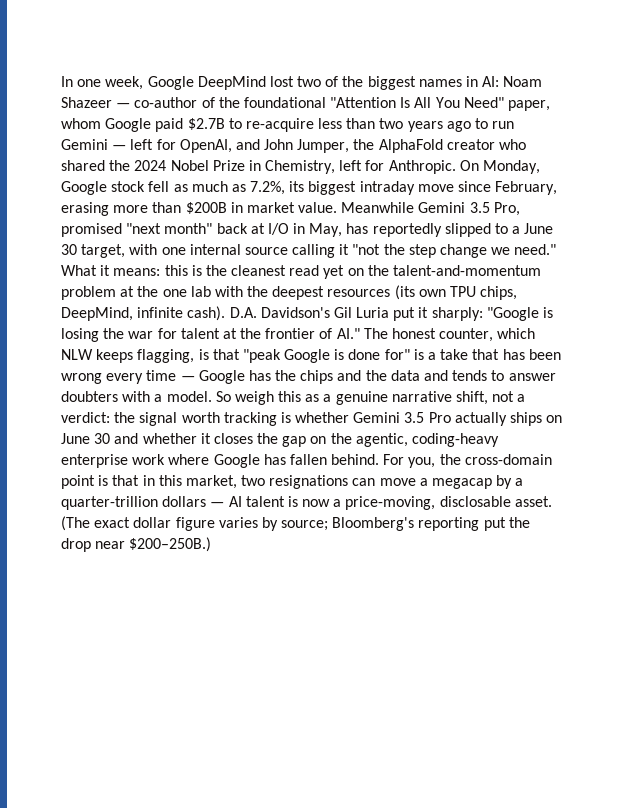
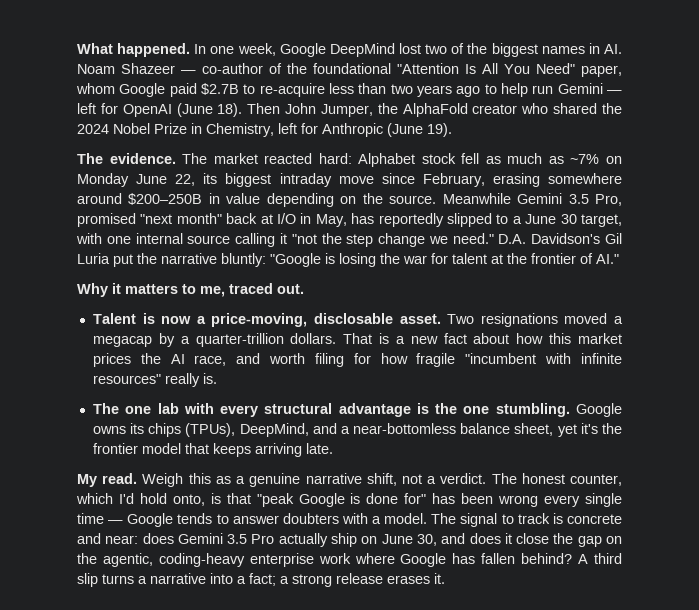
(61, 81) none -> [77,43,191,57] What happened.
[482,76,500,87] AI: -> [604,44,623,54] AI.
(489, 123) none -> [500,83,528,97] help
[179,139,260,153] OpenAI, and -> [122,103,281,117] OpenAI (June 18). Then
[388,160,541,174] [61,181,107,195] Anthropic. On Monday, Google -> [322,123,452,137] [77,153,416,167] Anthropic (June 19). // The evidence. The market reacted hard: Alphabet
[250,181,286,195] 7.2%, -> [570,154,623,164] [77,173,196,187] ~7% on Monday June 22,
[113,202,338,214] more than $200B in market value. -> [548,173,622,184] [77,193,437,207] somewhere around $200–250B in value depending on the source.
[61,265,542,279] [61,285,518,300] [61,306,226,321] What it means: this is the cleanest read yet on the talent-and-momentum problem at the one lab with the deepest resources (its own TPU chips, DeepMind, infinite cash). -> (494, 238) none
[418,307,483,321] it sharply: -> [137,253,266,267] the narrative bluntly:
[363,328,536,342] [61,349,561,363] [61,370,556,384] [61,391,274,405] The honest counter, which NLW keeps flagging, is that "peak Google is done for" is a take that has been wrong every time — Google has the chips and the data and tends to answer doubters with a model. So weigh -> [77,283,304,297] [92,313,623,327] [92,333,623,347] [92,353,622,367] [92,373,217,387] [92,403,622,417] [92,423,623,437] [92,443,333,457] [77,473,184,487] // Why it matters to me, traced out. // Talent is now a price-moving, disclosable asset. Two resignations moved a megacap by a quarter-trillion dollars. That is a new fact about how this market prices the AI race, and worth filing for how fragile "incumbent with infinite resources" really is. // The one lab with every structural advantage is the one stumbling. Google owns its chips (TPUs), DeepMind, and a near-bottomless balance sheet, yet it's the frontier model that keeps arriving late. // My read. Weigh
[61,412,350,426] verdict: the signal worth tracking is whether -> [440,473,622,486] [76,493,622,507] [77,513,622,527] [77,533,174,544] verdict. The honest counter, which I'd hold onto, is that "peak Google is done for" has been wrong every single time — Google tends to answer doubters with a model. The signal to track is concrete and near: does
[510,412,543,426] ships -> [331,533,358,547] ship
[94,433,253,444] 30 and whether it closes -> [416,533,550,546] 30, and does it close
[331,454,552,468] [61,475,524,489] [61,496,552,510] [61,516,530,531] [61,537,212,552] behind. For you, the cross-domain point is that in this market, two resignations can move a megacap by a quarter-trillion dollars — AI talent is now a price-moving, disclosable asset. (The exact dollar figure varies by source; Bloomberg's reporting put the drop near $200–250B.) -> [521,553,623,564] [77,573,445,587] behind? A third slip turns a narrative into a fact; a strong release erases it.

